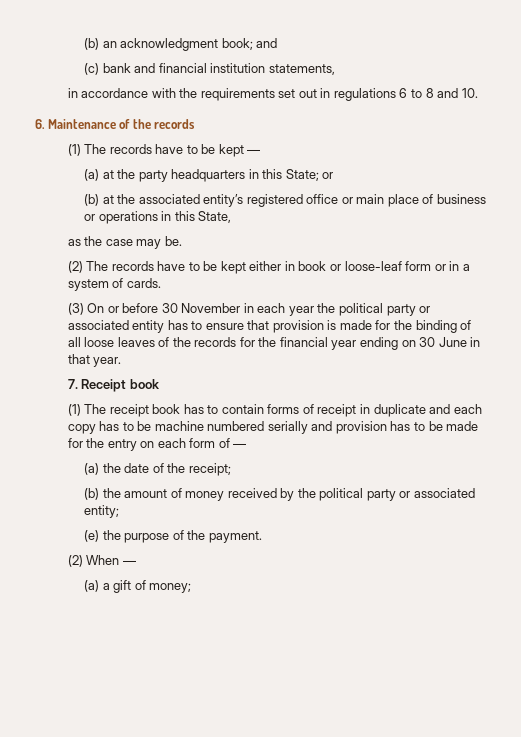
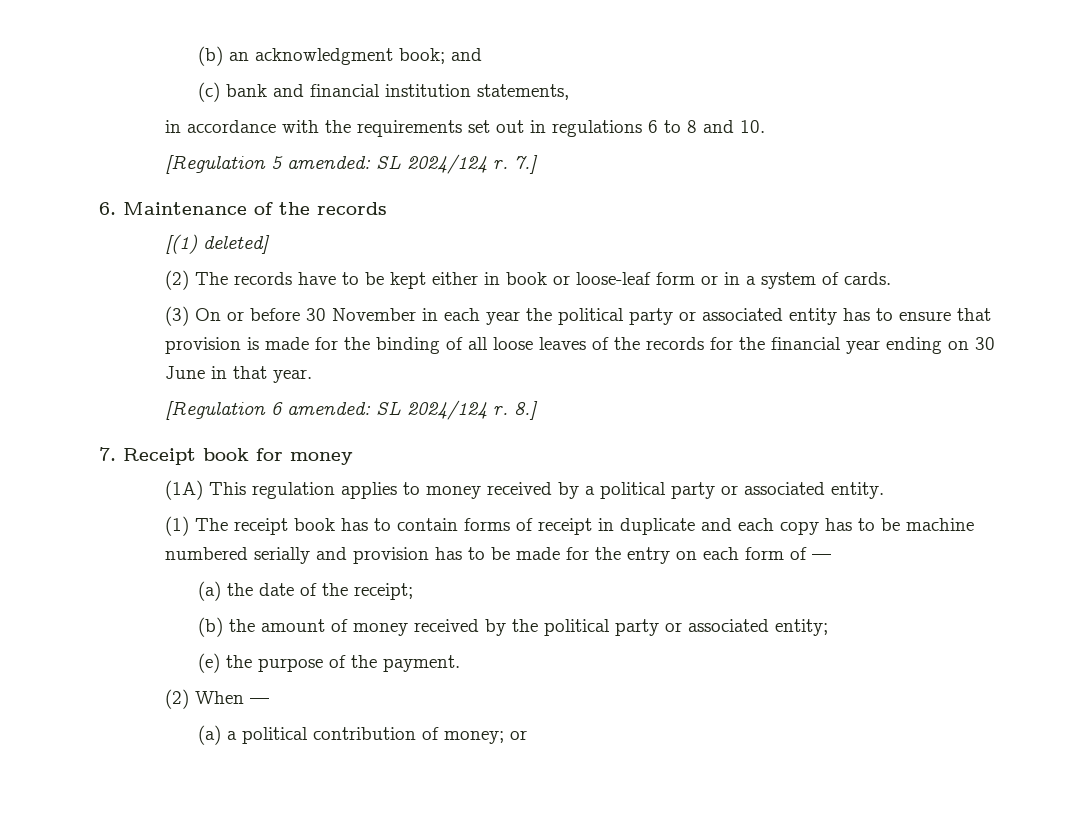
(478, 93) none -> [164,154,538,174] // [Regulation 5 amended: SL 2024/124 r. 7.]
[67,144,261,157] [84,169,334,182] [84,194,486,207] [84,211,232,224] [67,236,182,249] (1) The records have to be kept — // (a) at the party headquarters in this State; or // (b) at the associated entity’s registered office or main place of business or operations in this State, // as the case may be. -> [164,234,270,254] [(1) deleted]
[67,379,160,392] 7. Receipt book -> [164,400,538,420] [99,447,353,465] [164,480,884,500] [Regulation 6 amended: SL 2024/124 r. 8.] // 7. Receipt book for money // (1A) This regulation applies to money received by a political party or associated entity.
[113,580,132,593] gift -> [241,727,416,744] political contribution
(192, 588) none -> [509,730,527,740] or

